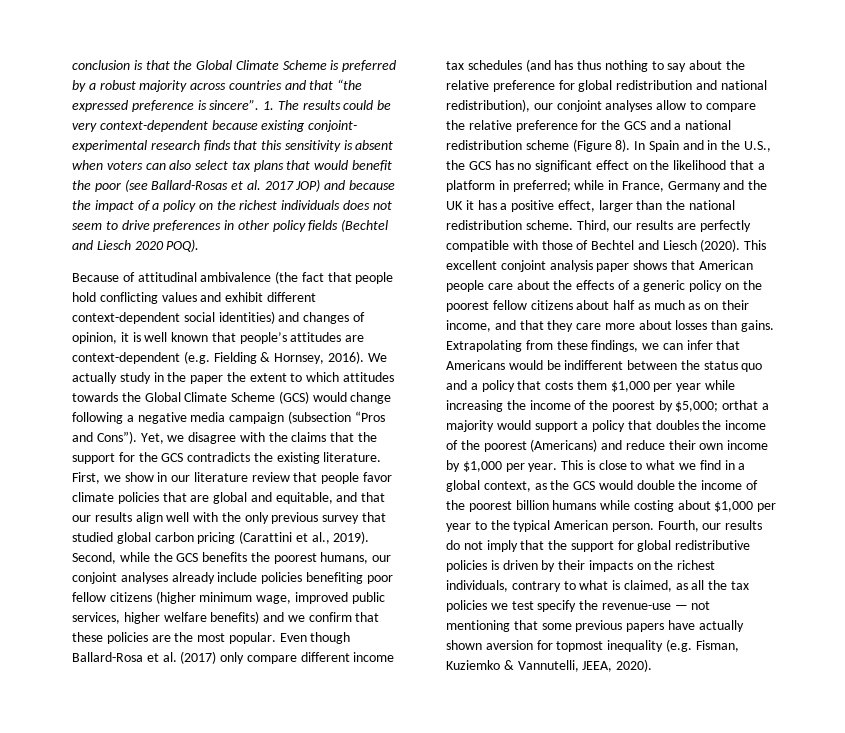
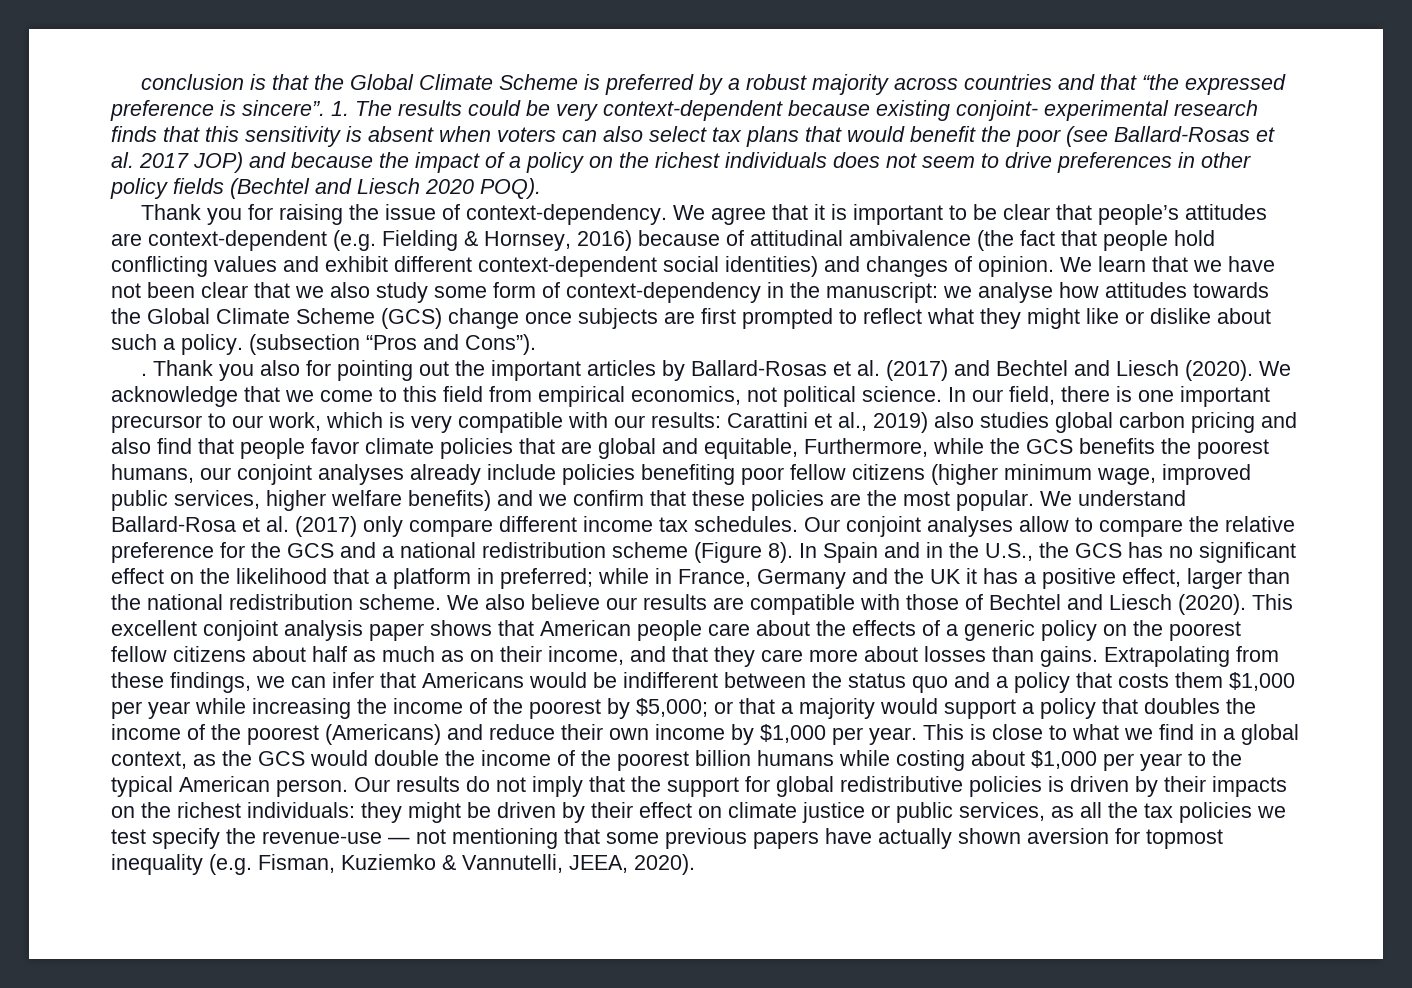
[72,273,119,282] Because -> [140,204,1267,225] [111,230,720,251] Thank you for raising the issue of context-dependency. We agree that it is important to be clear that people’s attitudes are context-dependent (e.g. Fielding & Hornsey, 2016) because
[72,332,365,344] [72,351,387,364] [72,372,340,384] opinion, it is well known that people’s attitudes are context-dependent (e.g. Fielding & Hornsey, 2016). We actually study in the paper the extent to which -> [978,256,1275,277] [111,282,1099,303] opinion. We learn that we have not been clear that we also study some form of context-dependency in the manuscript: we analyse how
[312,392,392,404] [72,411,385,424] [72,431,378,444] [72,452,382,464] [72,472,290,484] would change following a negative media campaign (subsection “Pros and Cons”). Yet, we disagree with the claims that the support for the GCS contradicts the existing literature. First, we show in our literature review -> [448,308,1271,329] [111,334,536,355] [140,360,1291,381] [111,386,1270,407] [111,412,1297,433] [111,438,192,454] change once subjects are first prompted to reflect what they might like or dislike about such a policy. (subsection “Pros and Cons”). // . Thank you also for pointing out the important articles by Ballard-Rosas et al. (2017) and Bechtel and Liesch (2020). We acknowledge that we come to this field from empirical economics, not political science. In our field, there is one important precursor to our work, which is very compatible with our results: Carattini et al., 2019) also studies global carbon pricing and also find
[336,492,386,502] [72,512,387,524] [72,531,370,544] [72,552,116,564] and that our results align well with the only previous survey that studied global carbon pricing (Carattini et al., 2019). Second, -> [804,438,928,457] Furthermore,
[279,632,351,644] Even though -> [1040,490,1186,506] We understand
[467,59,746,72] [446,80,767,92] [446,99,553,112] schedules (and has thus nothing to say about the relative preference for global redistribution and national redistribution), our -> [694,516,840,532] schedules. Our
[576,220,610,232] Third, -> [447,594,600,610] We also believe
[699,220,751,232] perfectly -> (744, 603) none
[722,400,759,410] orthat -> [714,698,775,714] or that
[657,520,722,532] Fourth, our -> [354,777,390,792] Our
[446,580,672,592] individuals, contrary to what is claimed, -> [247,802,1045,823] individuals: they might be driven by their effect on climate justice or public services,

